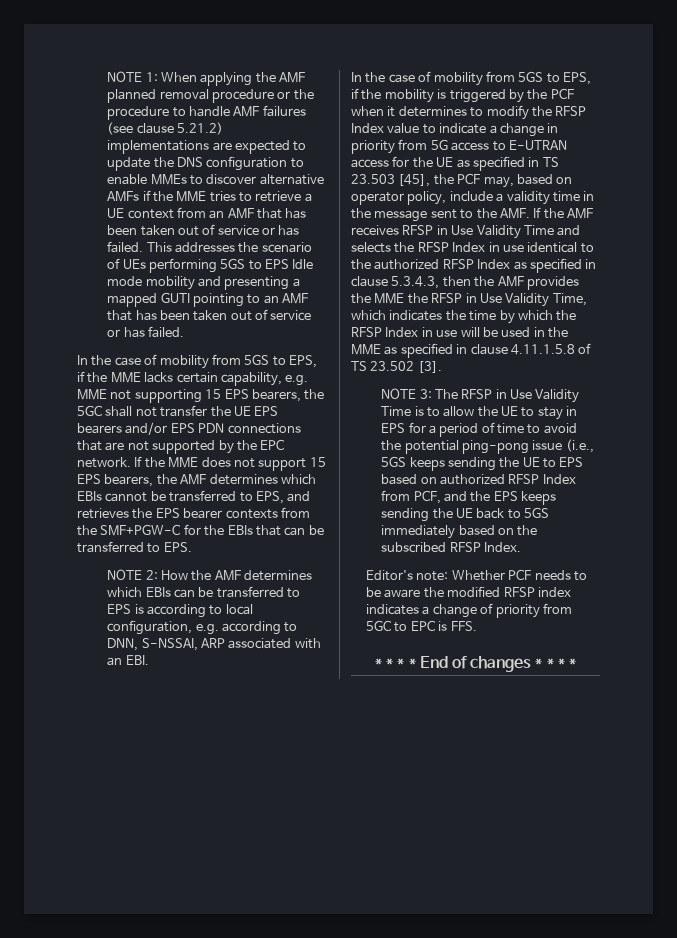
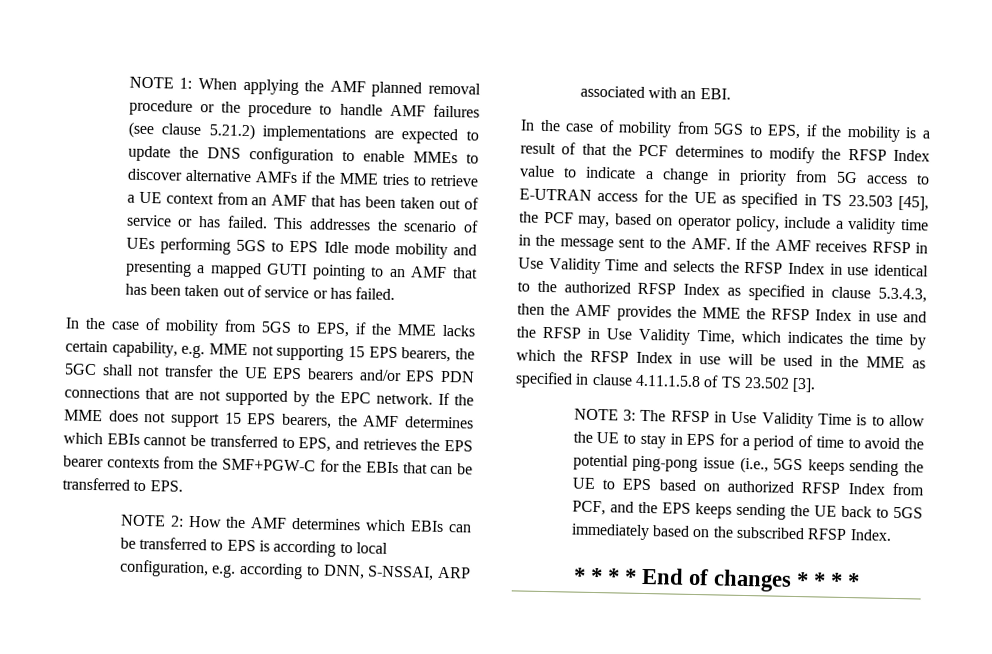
[449,88,574,103] [351,106,396,117] triggered by the PCF when it -> [922,130,930,139] [520,142,669,157] a result of that the PCF
(463, 298) none -> [815,309,927,323] [516,326,583,339] Index in use and the RFSP
[366,569,587,581] [366,586,571,598] [366,603,572,618] [366,620,477,632] // Editor's note: Whether PCF needs to be aware the modified RFSP index indicates a change of priority from 5GC to EPC is FFS. -> (892, 535) none

